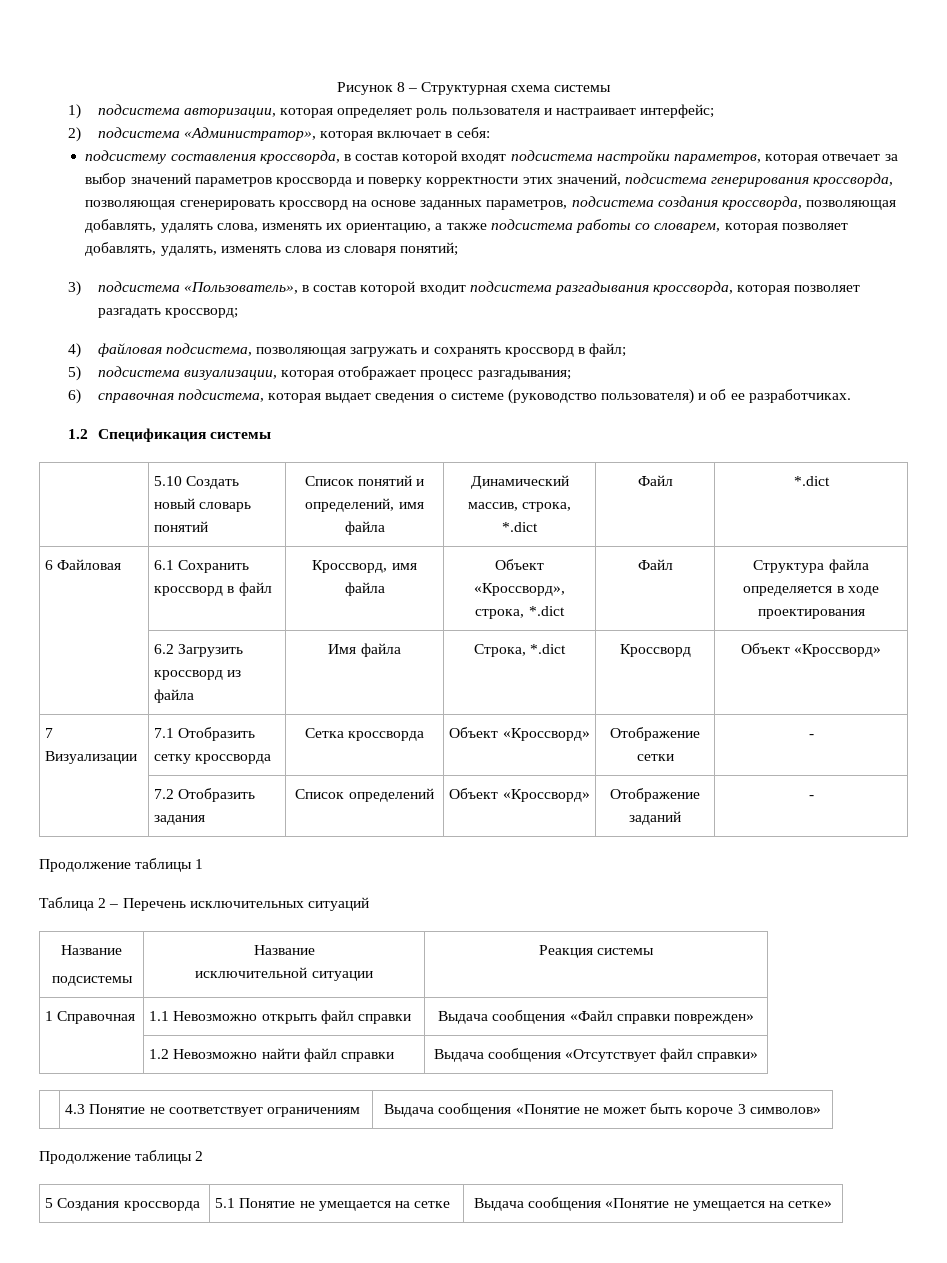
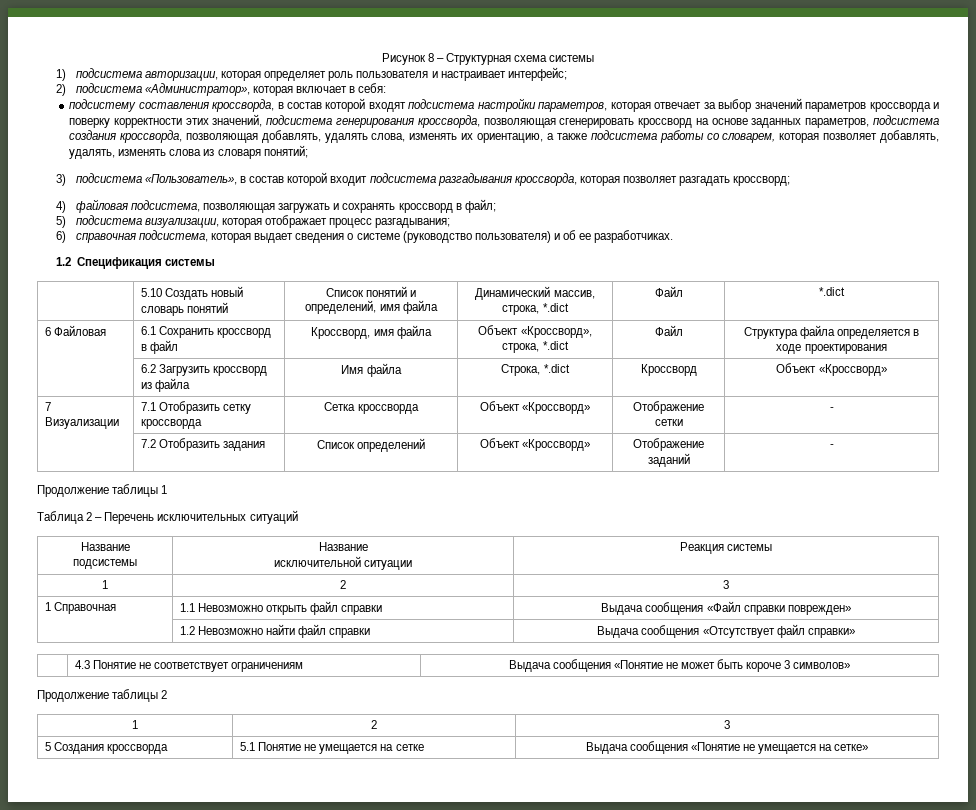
(655, 951) none -> [102,580,108,589] [340,580,347,589] [723,580,729,589] // 1 | 2 | 3
(204, 1156) none -> [132,720,138,729] [371,720,378,729] [724,720,730,729] // 1 | 2 | 3

